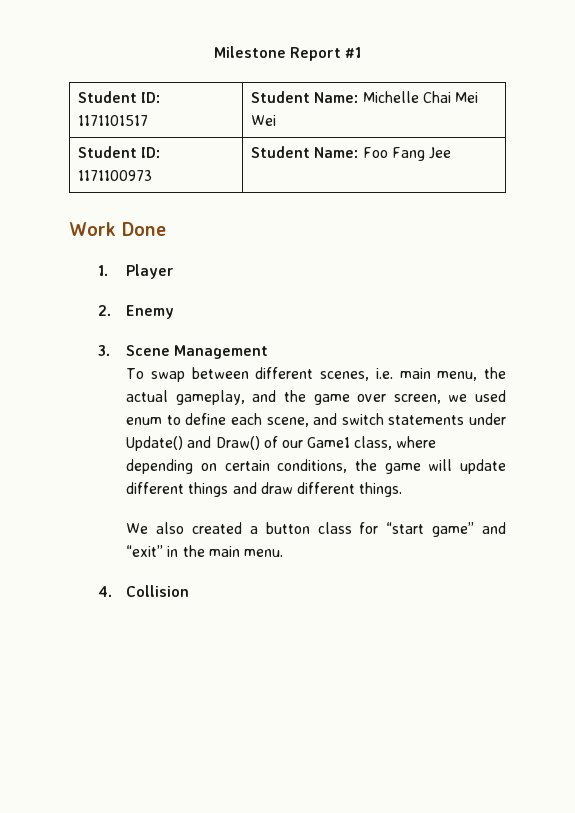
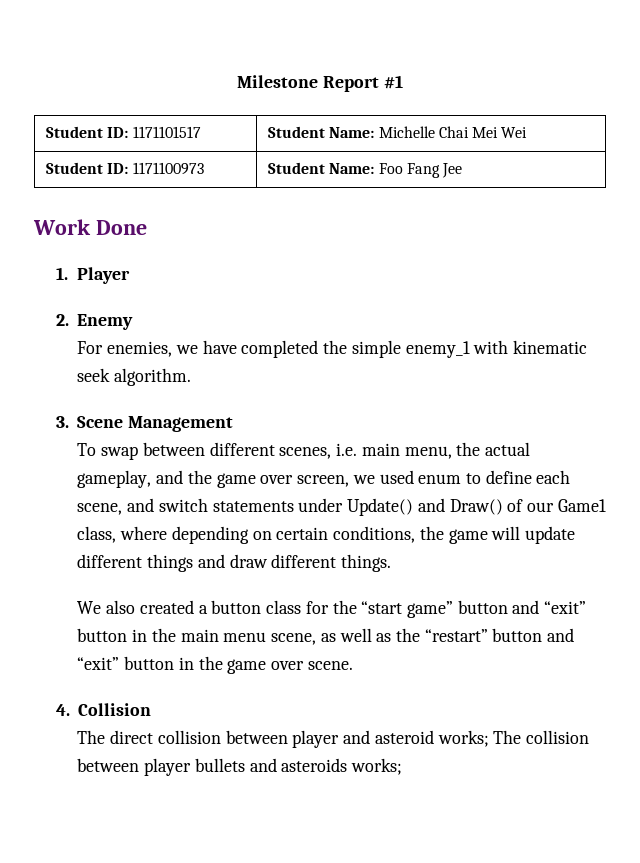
(175, 312) none -> [77,340,587,358] [77,368,192,386] // For enemies, we have completed the simple enemy_1 with kinematic seek algorithm.
(379, 528) none -> [332,600,357,614] the
[482,522,507,534] [126,545,164,557] and “exit” -> [457,600,587,614] [77,628,128,642] button and “exit” button
[243,549,283,557] [97,585,190,597] menu. // 4. Collision -> [223,628,575,645] [77,656,353,674] [55,703,152,716] [77,730,589,748] [77,758,403,776] menu scene, as well as the “restart” button and “exit” button in the game over scene. // 4. Collision // The direct collision between player and asteroid works; The collision between player bullets and asteroids works;

